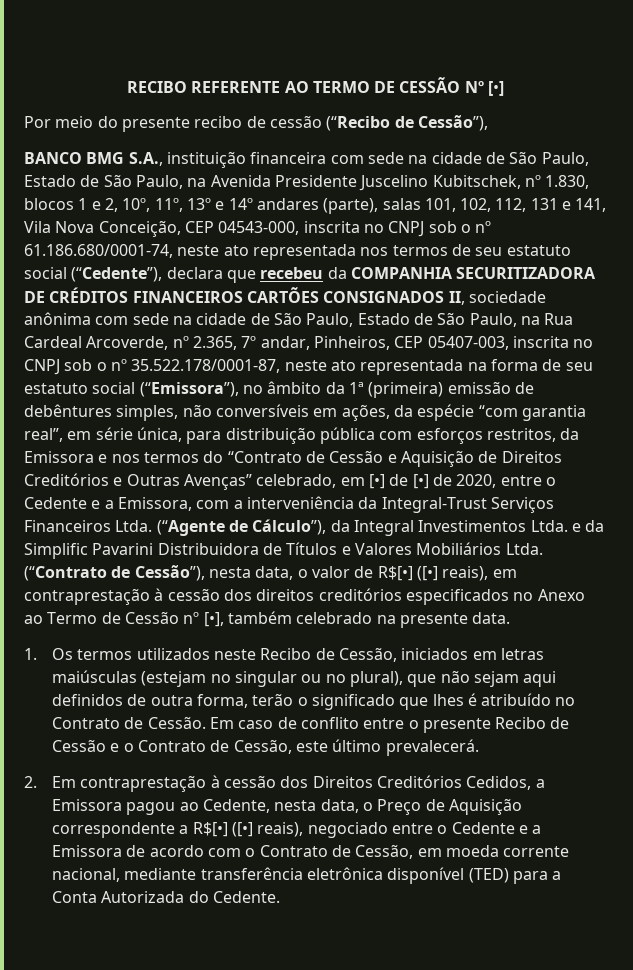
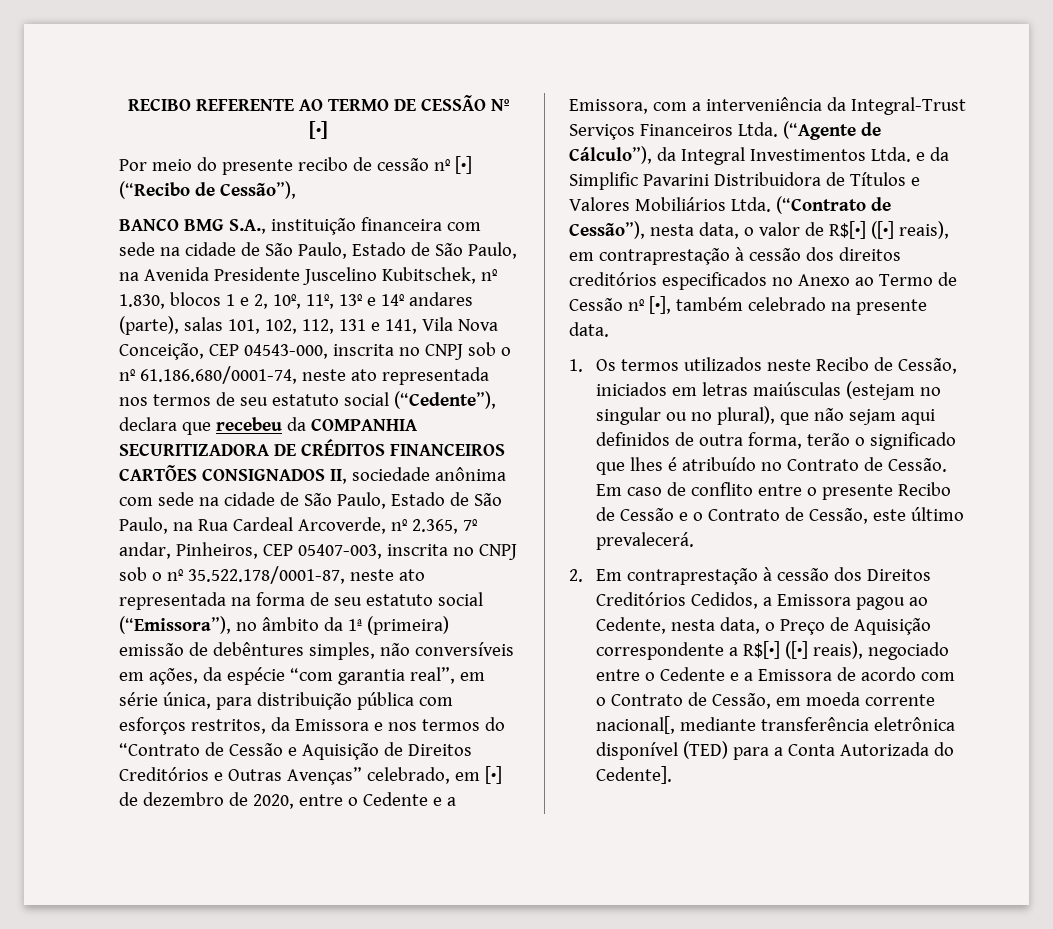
(322, 121) none -> [433,156,472,174] nº [•]
[412,474,429,489] [•] -> [142,792,224,806] dezembro
[51,868,120,882] nacional, -> [596,716,676,734] nacional[,
[212,891,280,903] Cedente. -> [596,766,673,784] Cedente].

